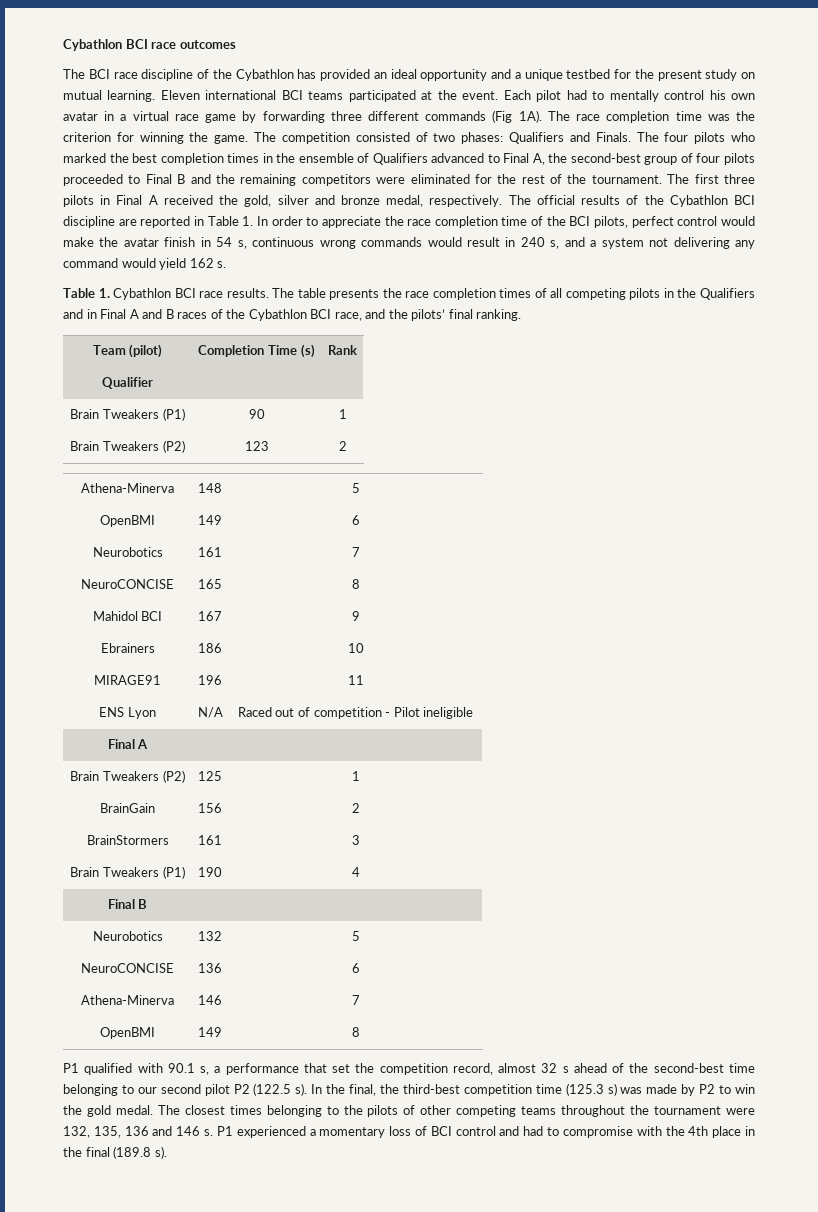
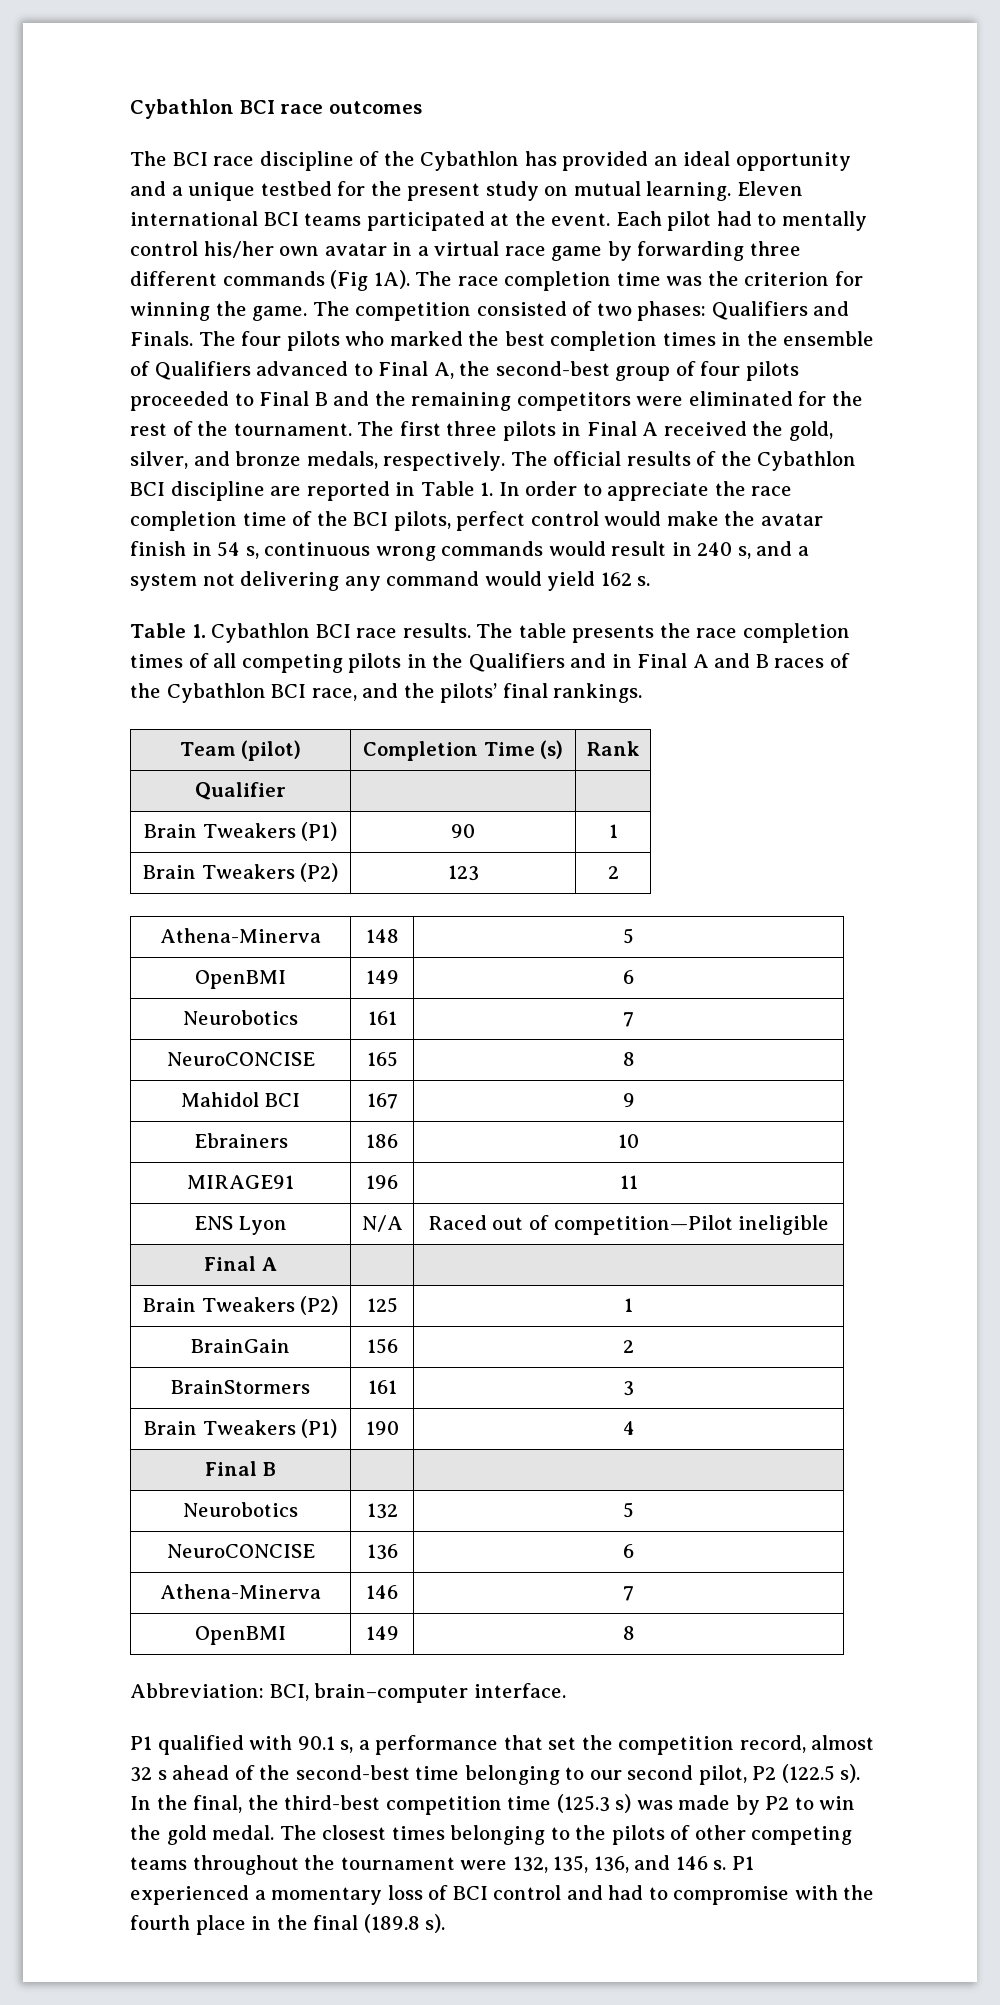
[709,90,726,100] his -> [203,241,274,258] his/her
[277,195,309,205] silver -> [130,451,188,469] silver,
[386,195,424,207] medal, -> [306,451,378,469] medals,
[476,309,522,321] ranking. -> [553,683,643,703] rankings.
[313,707,420,719] competition - Pilot -> [553,1215,733,1235] competition—Pilot
(360, 1032) none -> [130,1683,566,1703] // Abbreviation: BCI, brain–computer interface.
[204,1084,230,1096] pilot -> [698,1765,747,1785] pilot,
[124,1126,149,1136] 136 -> [593,1856,629,1873] 136,
[688,1126,709,1136] 4th -> [130,1915,190,1930] fourth

